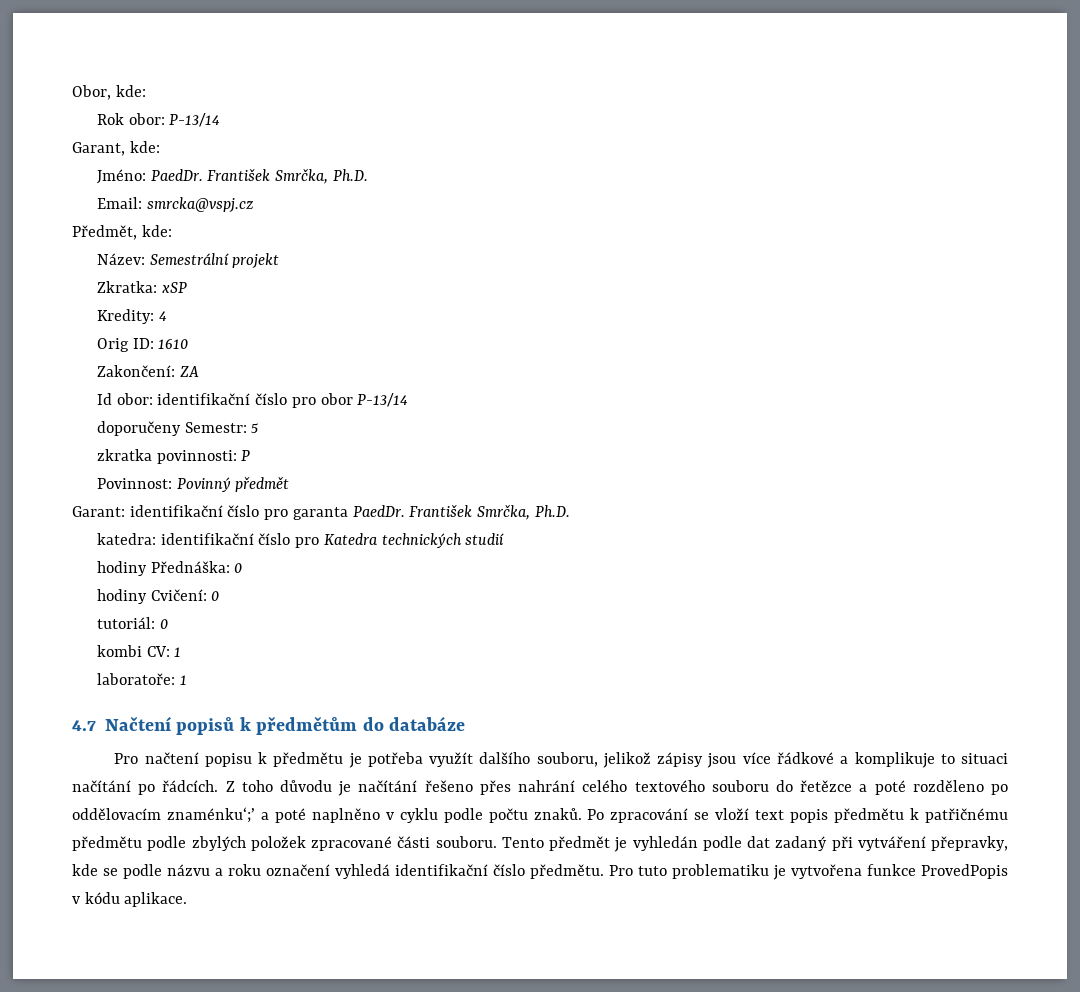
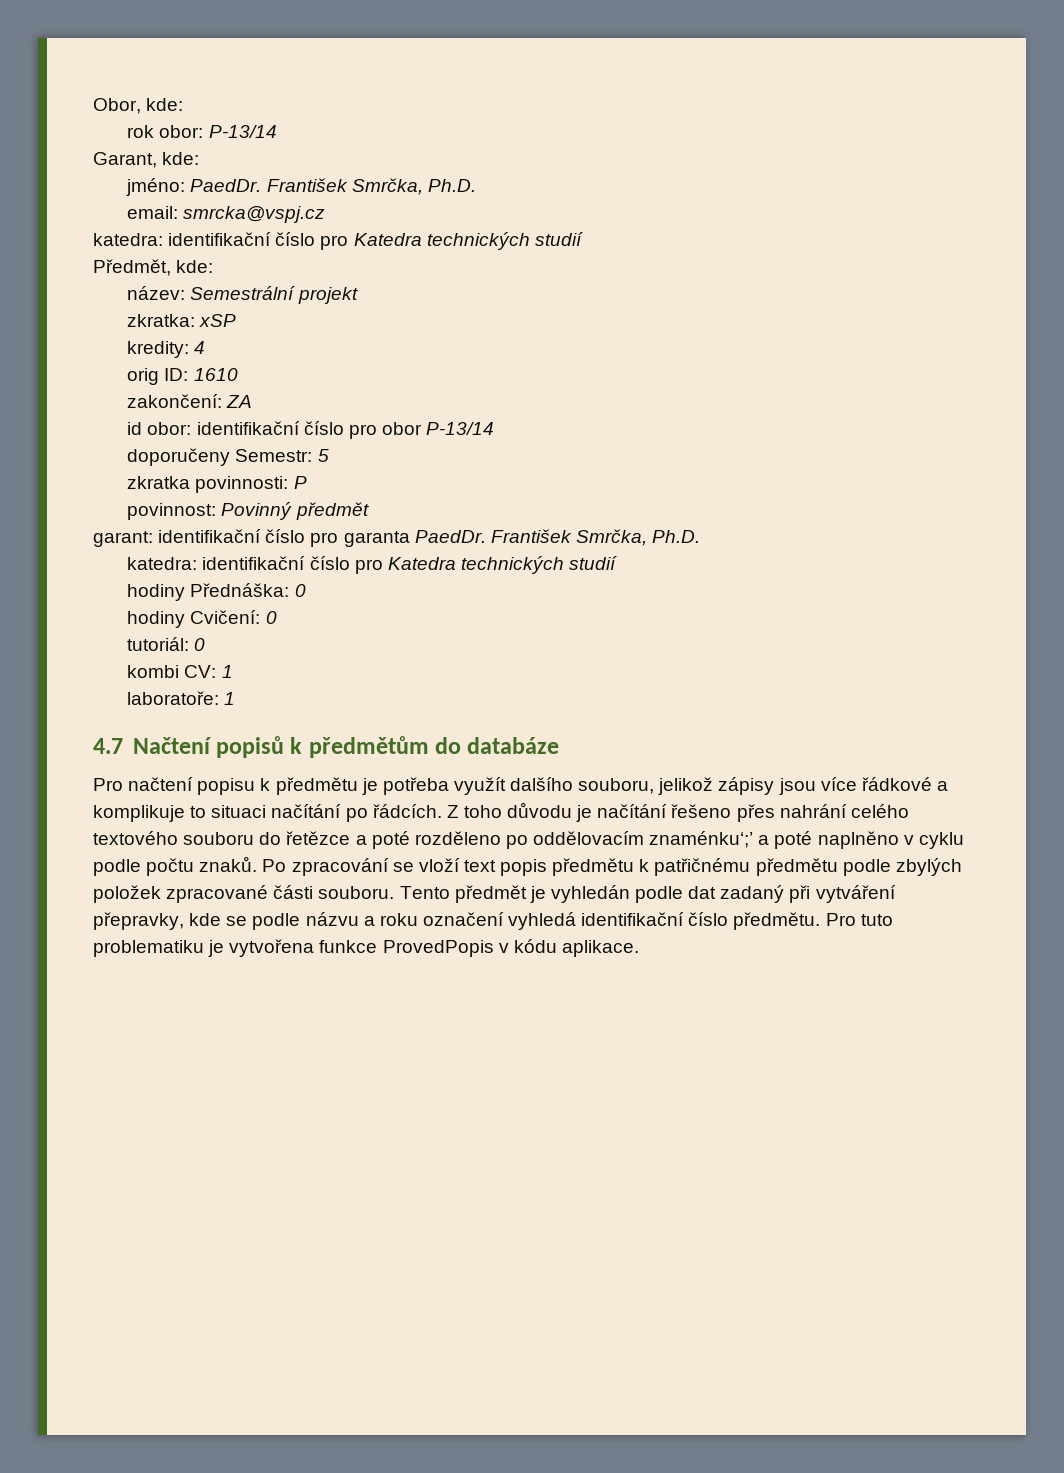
[97,113,125,125] Rok -> [127,125,155,138] rok
[97,168,368,184] [97,197,143,209] Jméno: PaedDr. František Smrčka, Ph.D. // Email: -> [126,178,476,196] [127,206,179,219] jméno: PaedDr. František Smrčka, Ph.D. // email:
(254, 204) none -> [93,232,583,250] // katedra: identifikační číslo pro Katedra technických studií
[97,253,146,265] Název: -> [127,286,186,300] název:
[97,281,158,293] Zkratka: -> [127,314,196,327] zkratka:
[97,309,155,324] Kredity: -> [127,341,190,358] kredity:
[97,338,130,352] Orig -> [127,368,160,385] orig
[97,365,176,377] Zakončení: -> [127,394,223,408] zakončení:
[97,393,113,405] Id -> [127,422,143,435] id
[97,478,173,489] Povinnost: -> [127,503,217,520] povinnost:
[72,506,125,517] Garant: -> [93,531,153,547] garant:

